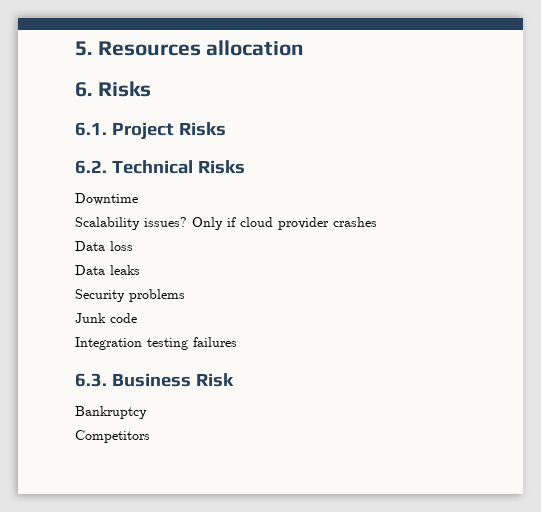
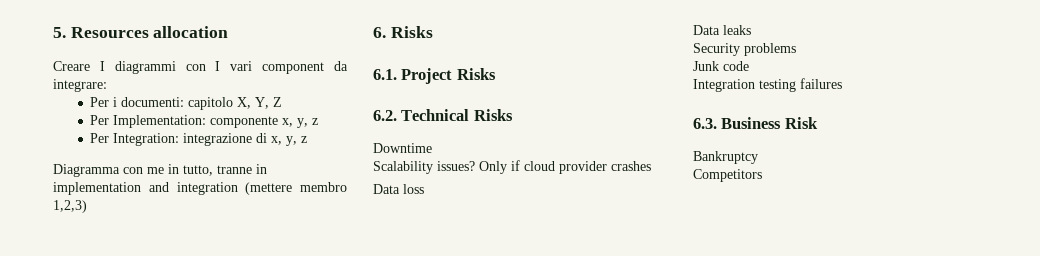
(305, 48) none -> [53,61,348,74] [53,79,107,92] [90,97,283,110] [90,115,319,128] [90,133,308,146] [53,164,267,177] [53,182,347,195] [53,200,87,213] // Creare I diagrammi con I vari component da integrare: // Per i documenti: capitolo X, Y, Z // Per Implementation: componente x, y, z // Per Integration: integrazione di x, y, z // Diagramma con me in tutto, tranne in implementation and integration (mettere membro 1,2,3)

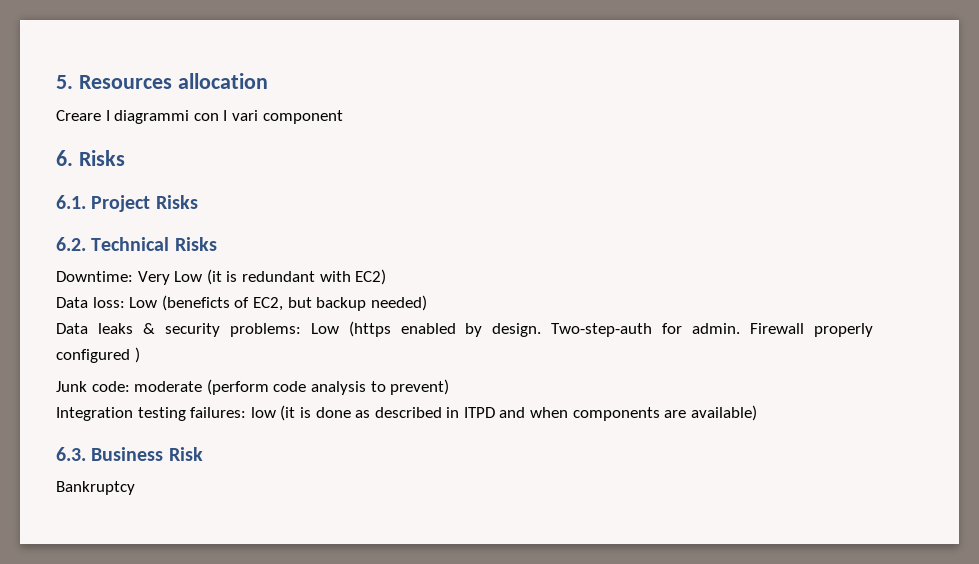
[334,61,348,71] [53,79,107,92] [90,97,283,110] [90,115,319,128] [90,133,308,146] [53,164,267,177] [53,182,347,195] [53,200,87,213] da integrare: // Per i documenti: capitolo X, Y, Z // Per Implementation: componente x, y, z // Per Integration: integrazione di x, y, z // Diagramma con me in tutto, tranne in implementation and integration (mettere membro 1,2,3) -> (343, 117) none
[373,143,432,153] [373,160,651,174] [373,184,424,194] [693,25,751,35] [693,43,796,56] [693,61,749,71] [693,78,842,92] Downtime // Scalability issues? Only if cloud provider crashes // Data loss // Data leaks // Security problems // Junk code // Integration testing failures -> [56,269,387,285] [56,295,427,311] [56,321,874,337] [56,347,140,363] [56,379,450,395] [56,405,757,421] Downtime: Very Low (it is redundant with EC2) // Data loss: Low (beneficts of EC2, but backup needed) // Data leaks & security problems: Low (https enabled by design. Two-step-auth for admin. Firewall properly configured ) // Junk code: moderate (perform code analysis to prevent) // Integration testing failures: low (it is done as described in ITPD and when components are available)
[693,169,762,182] // Competitors -> (135, 488) none

